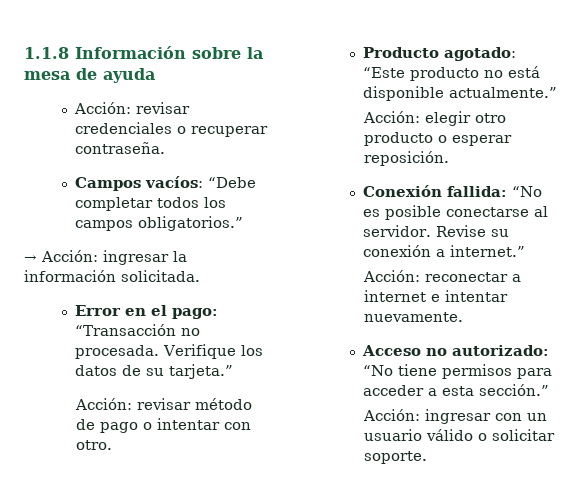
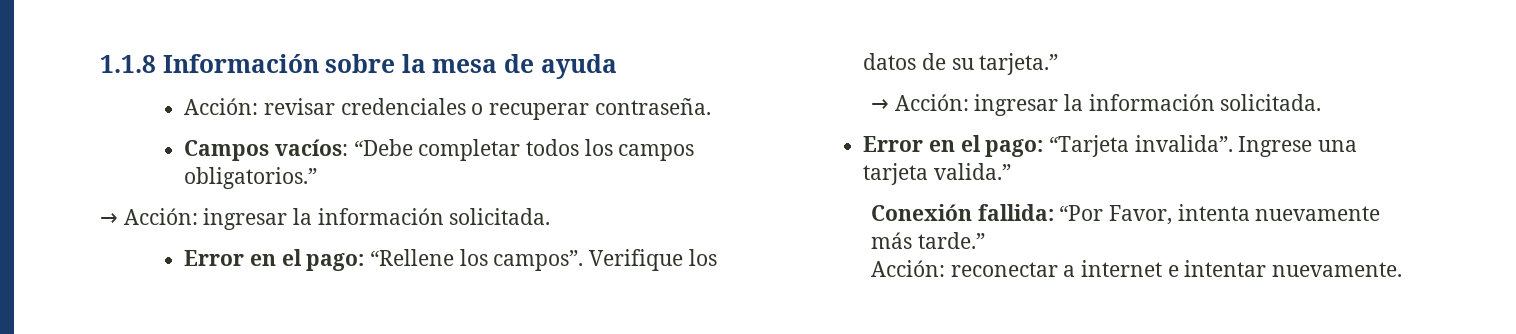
[74,324,200,336] [74,345,159,359] “Transacción no procesada. -> [370,249,584,271] “Rellene los campos”.
[75,398,253,410] [76,418,252,433] [76,440,113,450] [362,47,516,61] [362,66,540,81] [362,86,557,101] [363,111,507,126] [364,132,513,146] [364,151,450,166] [362,185,542,197] [362,205,548,220] [362,225,509,237] [362,245,525,257] Acción: revisar método de pago o intentar con otro. // Producto agotado: “Este producto no está disponible actualmente.” // Acción: elegir otro producto o esperar reposición. // Conexión fallida: “No es posible conectarse al servidor. Revise su conexión a internet.” -> [870,94,1322,116] [863,135,1358,157] [863,163,1012,185] [870,204,1381,225] [870,232,985,249] → Acción: ingresar la información solicitada. // Error en el pago: “Tarjeta invalida”. Ingrese una tarjeta valida.” // Conexión fallida: “Por Favor, intenta nuevamente más tarde.”
[361,345,549,356] [362,364,552,379] [362,384,549,396] [363,409,548,424] [364,429,556,441] [364,451,428,464] // Acceso no autorizado: “No tiene permisos para acceder a esta sección.” // Acción: ingresar con un usuario válido o solicitar soporte. -> (1402, 269) none

